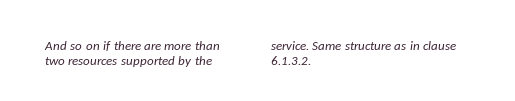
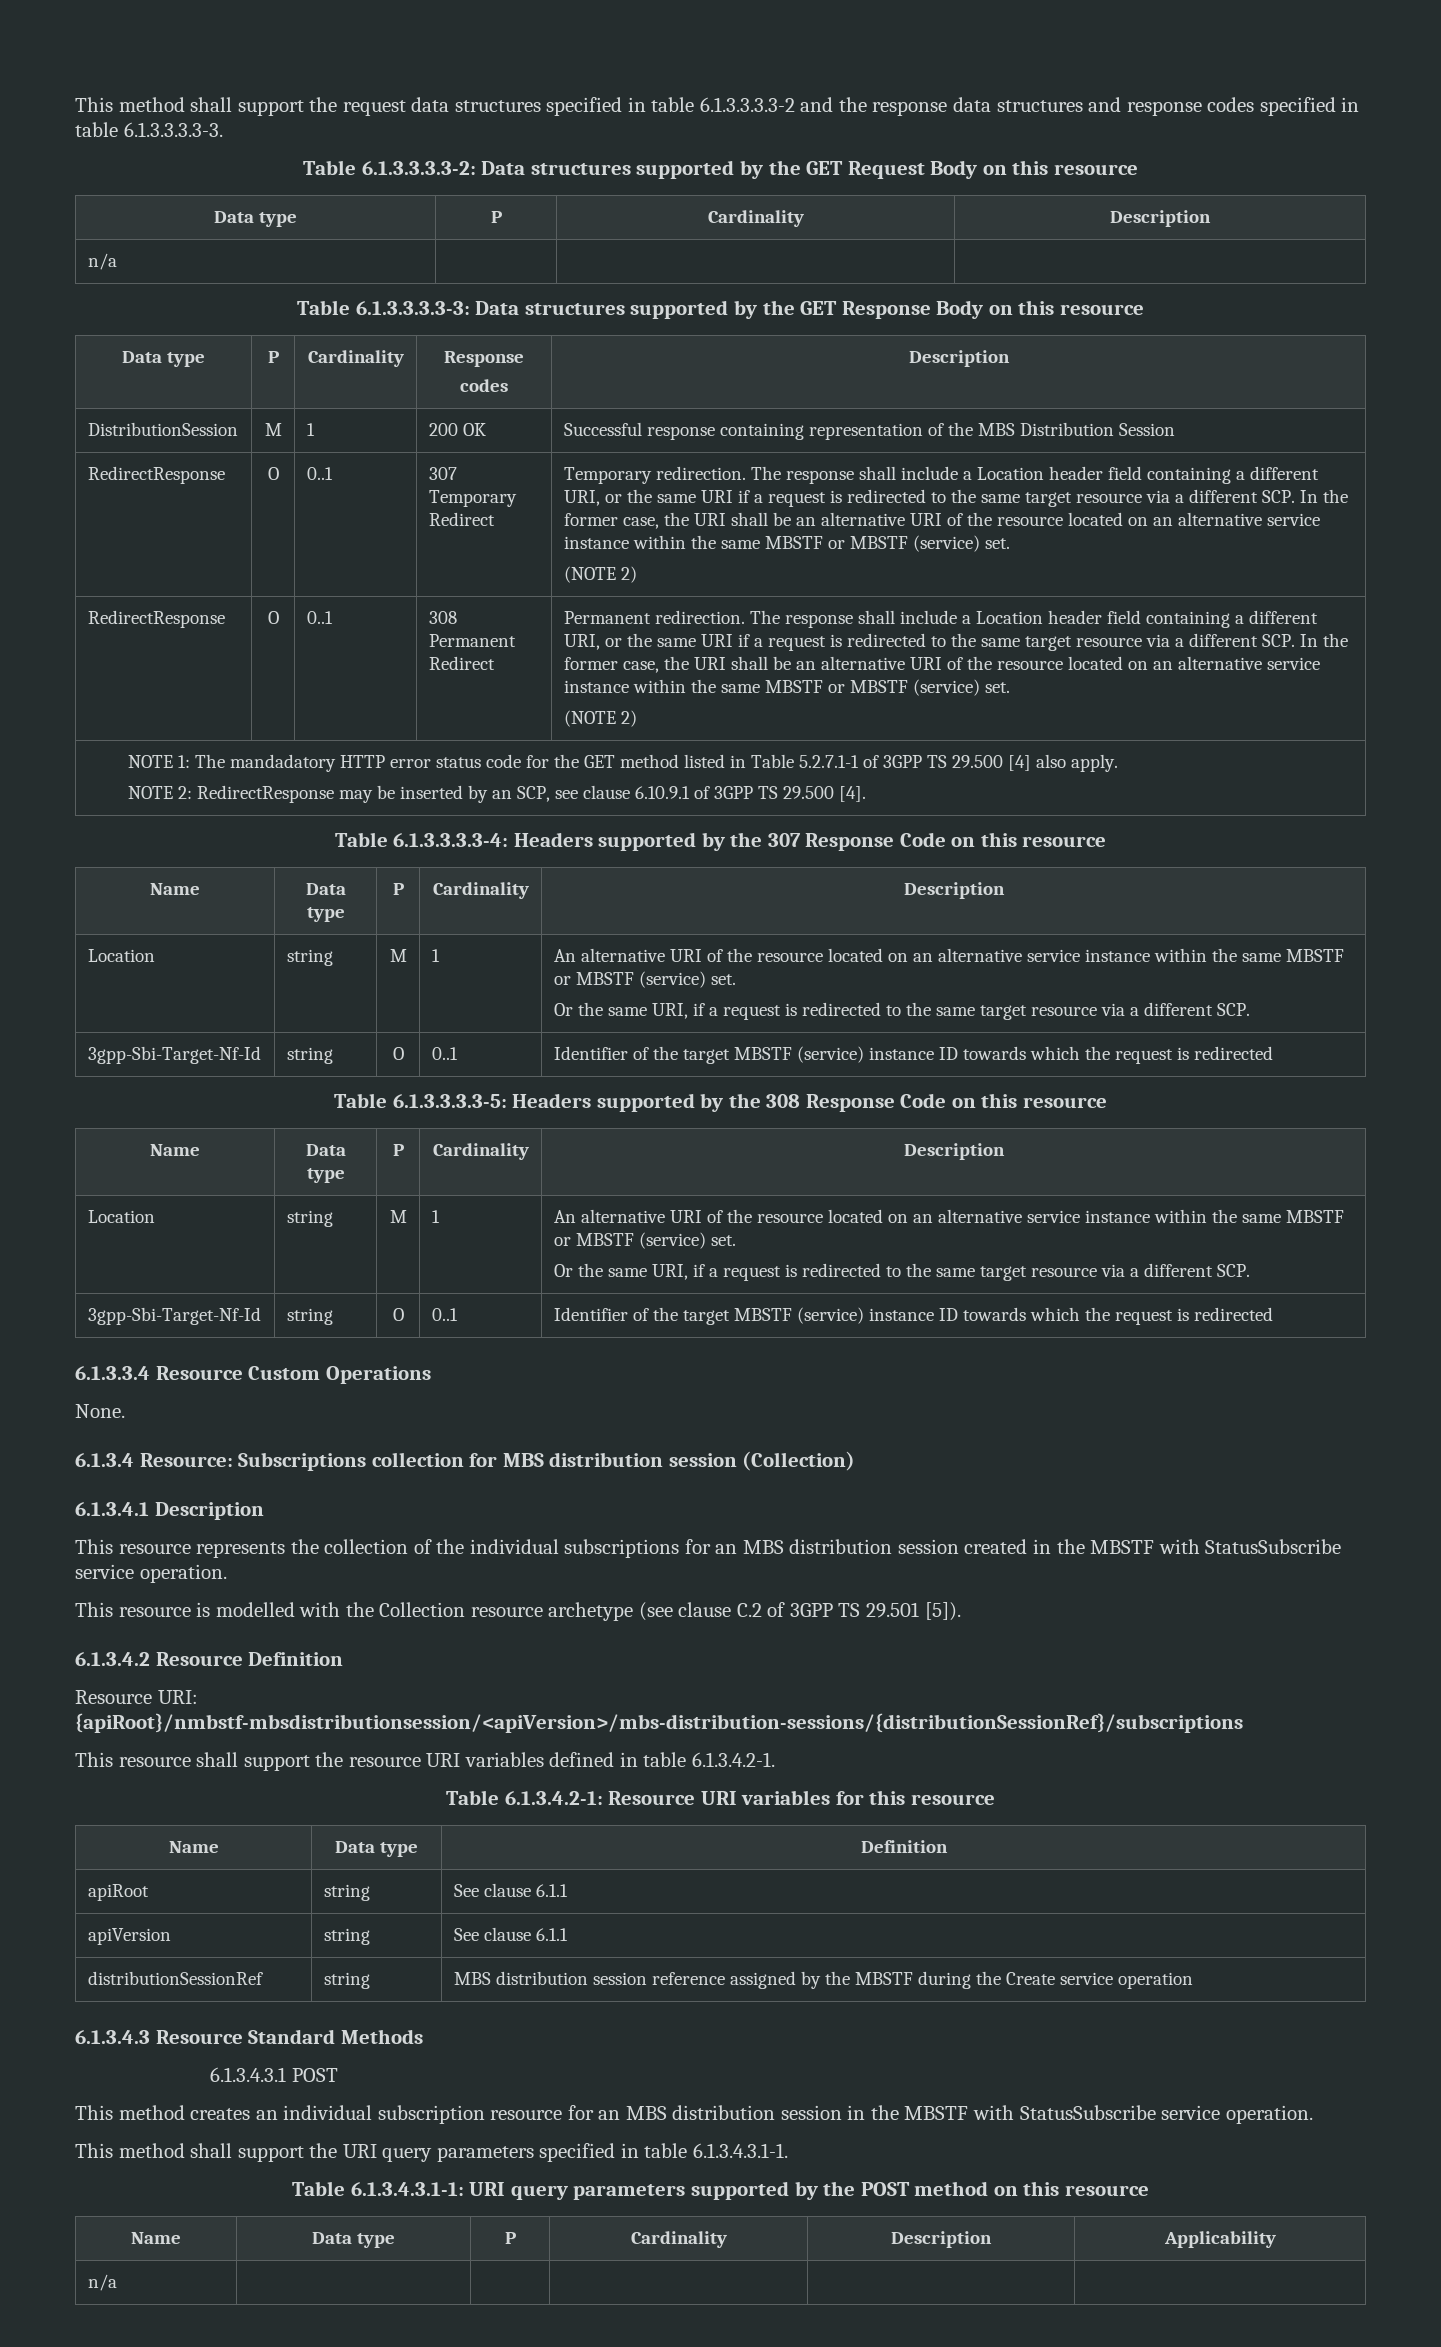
[44,41,220,51] [45,56,212,67] [271,41,456,50] [271,56,311,65] And so on if there are more than two resources supported by the service. Same structure as in clause 6.1.3.2. -> [75,97,1360,116] [75,122,223,137] [303,160,1138,179] [214,211,297,227] [490,211,502,223] [707,210,804,227] [1110,210,1211,227] [87,253,117,270] [297,300,1144,319] [122,351,205,367] [267,351,279,363] [307,350,404,367] [444,351,524,367] [460,379,508,392] [908,350,1010,367] [87,422,238,436] [264,423,282,436] [306,423,315,436] [428,423,486,436] [563,422,1175,440] [87,466,225,484] [267,467,279,480] [306,467,333,480] [428,467,457,480] [428,490,517,507] [428,512,495,526] [563,466,1319,484] [563,489,1348,507] [563,512,1320,529] [563,535,1010,552] [563,566,637,583] [87,610,225,628] [267,611,279,624] [306,611,333,624] [428,611,457,624] [428,634,516,647] [428,656,495,670] [563,610,1318,628] [563,633,1348,651] [563,656,1320,673] [563,679,1010,696] [563,710,637,727] [128,754,1119,772] [128,785,867,803] [334,832,1107,851] [150,883,200,895] [305,883,346,895] [306,907,345,922] [392,883,404,895] [432,882,529,899] [903,882,1005,899] [87,949,155,962] [286,949,333,966] [389,949,407,962] [431,949,440,962] [553,948,1344,962] [553,971,736,988] [553,1002,1250,1020] [87,1046,261,1064] [286,1047,333,1064] [392,1047,404,1060] [431,1047,458,1060] [553,1046,1273,1064] [334,1093,1107,1112] [150,1144,200,1156] [305,1144,346,1156] [306,1168,345,1183] [392,1144,404,1156] [432,1143,529,1160] [903,1143,1005,1160] [87,1210,155,1223] [286,1210,333,1227] [389,1210,407,1223] [431,1210,440,1223] [553,1209,1344,1223] [553,1232,736,1249] [553,1263,1250,1281] [87,1307,261,1325] [286,1308,333,1325] [392,1308,404,1321] [431,1308,458,1321] [553,1307,1273,1325] [75,1366,431,1384] [75,1404,125,1418] [75,1451,856,1471] [75,1502,264,1520] [75,1539,1342,1558] [75,1564,227,1583] [75,1602,961,1621] [75,1652,344,1666] [75,1690,198,1704] [75,1713,1243,1733] [75,1752,775,1771] [446,1790,995,1805] [168,1841,219,1853] [335,1841,418,1857] [860,1840,948,1853] [87,1884,149,1901] [323,1884,370,1901] [453,1883,568,1897] [87,1928,171,1945] [323,1928,370,1945] [453,1927,568,1941] [87,1971,263,1985] [323,1972,370,1989] [453,1971,1193,1989] [75,2029,423,2044] [210,2067,338,2082] [75,2105,1313,2124] [75,2143,788,2162] [292,2181,1149,2200] [131,2232,181,2244] [312,2232,395,2248] [504,2232,516,2244] [630,2231,727,2248] [891,2231,992,2248] [1163,2231,1276,2248] [87,2274,117,2291] This method shall support the request data structures specified in table 6.1.3.3.3.3-2 and the response data structures and response codes specified in table 6.1.3.3.3.3-3. // Table 6.1.3.3.3.3-2: Data structures supported by the GET Request Body on this resource // Data type | P | Cardinality | Description // n/a | | | // Table 6.1.3.3.3.3-3: Data structures supported by the GET Response Body on this resource // Data type | P | Cardinality | Response // codes | Description // DistributionSession | M | 1 | 200 OK | Successful response containing representation of the MBS Distribution Session // RedirectResponse | O | 0..1 | 307 Temporary Redirect | Temporary redirection. The response shall include a Location header field containing a different URI, or the same URI if a request is redirected to the same target resource via a different SCP. In the former case, the URI shall be an alternative URI of the resource located on an alternative service instance within the same MBSTF or MBSTF (service) set. // (NOTE 2) // RedirectResponse | O | 0..1 | 308 Permanent Redirect | Permanent redirection. The response shall include a Location header field containing a different URI, or the same URI if a request is redirected to the same target resource via a different SCP. In the former case, the URI shall be an alternative URI of the resource located on an alternative service instance within the same MBSTF or MBSTF (service) set. // (NOTE 2) // NOTE 1: The mandadatory HTTP error status code for the GET method listed in Table 5.2.7.1-1 of 3GPP TS 29.500 [4] also apply. // NOTE 2: RedirectResponse may be inserted by an SCP, see clause 6.10.9.1 of 3GPP TS 29.500 [4]. // Table 6.1.3.3.3.3-4: Headers supported by the 307 Response Code on this resource // Name | Data type | P | Cardinality | Description // Location | string | M | 1 | An alternative URI of the resource located on an alternative service instance within the same MBSTF or MBSTF (service) set. // Or the same URI, if a request is redirected to the same target resource via a different SCP. // 3gpp-Sbi-Target-Nf-Id | string | O | 0..1 | Identifier of the target MBSTF (service) instance ID towards which the request is redirected // Table 6.1.3.3.3.3-5: Headers supported by the 308 Response Code on this resource // Name | Data type | P | Cardinality | Description // Location | string | M | 1 | An alternative URI of the resource located on an alternative service instance within the same MBSTF or MBSTF (service) set. // Or the same URI, if a request is redirected to the same target resource via a different SCP. // 3gpp-Sbi-Target-Nf-Id | string | O | 0..1 | Identifier of the target MBSTF (service) instance ID towards which the request is redirected // 6.1.3.3.4 Resource Custom Operations // None. // 6.1.3.4 Resource: Subscriptions collection for MBS distribution session (Collection) // 6.1.3.4.1 Description // This resource represents the collection of the individual subscriptions for an MBS distribution session created in the MBSTF with StatusSubscribe service operation. // This resource is modelled with the Collection resource archetype (see clause C.2 of 3GPP TS 29.501 [5]). // 6.1.3.4.2 Resource Definition // Resource URI: {apiRoot}/nmbstf-mbsdistributionsession/<apiVersion>/mbs-distribution-sessions/{distributionSessionRef}/subscriptions // This resource shall support the resource URI variables defined in table 6.1.3.4.2-1. // Table 6.1.3.4.2-1: Resource URI variables for this resource // Name | Data type | Definition // apiRoot | string | See clause 6.1.1 // apiVersion | string | See clause 6.1.1 // distributionSessionRef | string | MBS distribution session reference assigned by the MBSTF during the Create service operation // 6.1.3.4.3 Resource Standard Methods // 6.1.3.4.3.1 POST // This method creates an individual subscription resource for an MBS distribution session in the MBSTF with StatusSubscribe service operation. // This method shall support the URI query parameters specified in table 6.1.3.4.3.1-1. // Table 6.1.3.4.3.1-1: URI query parameters supported by the POST method on this resource // Name | Data type | P | Cardinality | Description | Applicability // n/a | | | | |

